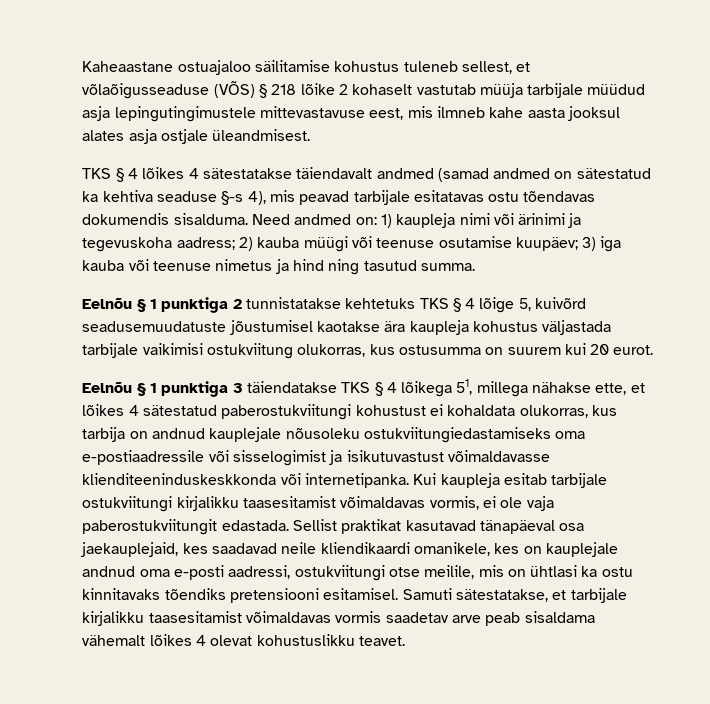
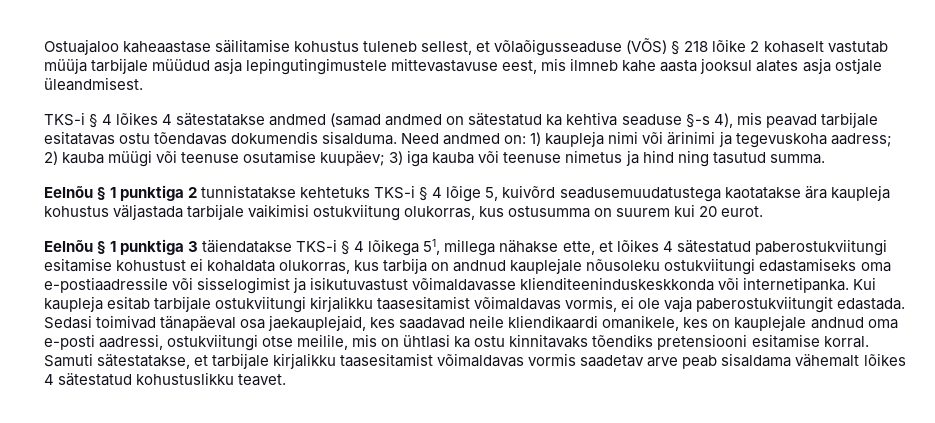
[82,60,251,75] Kaheaastane ostuajaloo -> [43,39,211,55] Ostuajaloo kaheaastase
[82,168,112,179] TKS -> [43,112,85,126] TKS-i
[296,167,373,179] täiendavalt -> (266, 119) none
[419,298,449,309] TKS -> [374,185,416,199] TKS-i
[82,320,380,335] seadusemuudatuste jõustumisel kaotakse -> [559,187,801,202] seadusemuudatustega kaotatakse
[341,382,371,393] TKS -> [296,239,338,253] TKS-i
(352, 412) none -> [43,258,112,272] esitamise
[363,427,551,443] ostukviitungiedastamiseks -> [664,258,857,275] ostukviitungi edastamiseks
[292,519,476,534] Sellist praktikat kasutavad -> [43,315,156,329] Sedasi toimivad
[323,588,399,600] esitamisel. -> [751,334,869,348] esitamise korral.
[210,635,253,646] olevat -> [57,373,132,386] sätestatud

